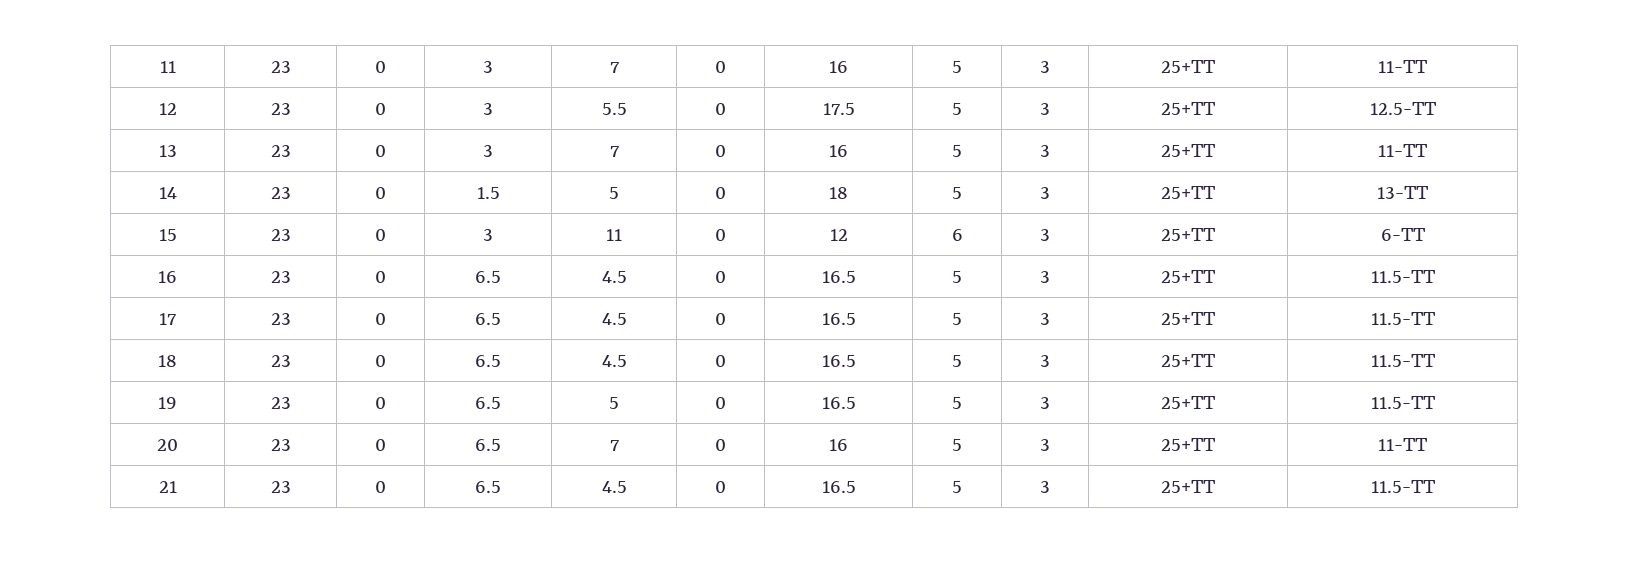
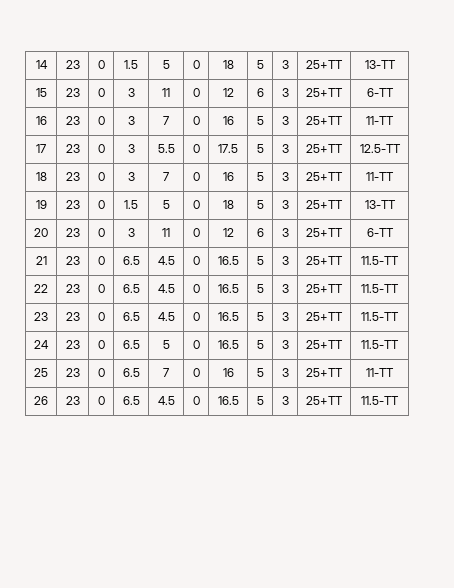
[159,61,176,73] [270,61,291,73] [375,61,386,73] [483,61,493,73] [609,62,619,73] [715,61,726,73] [829,61,848,73] [952,61,962,73] [1040,61,1050,73] [1161,60,1215,73] [1378,60,1427,73] [158,103,177,115] [270,103,291,115] [375,103,386,115] [483,103,493,115] [601,103,627,115] [715,103,726,115] [822,103,855,115] [952,103,962,115] [1040,103,1050,115] [1161,102,1215,115] [1369,102,1436,115] [158,145,177,157] [270,145,291,157] [375,145,386,157] [483,145,493,157] [609,146,619,157] [715,145,726,157] [829,145,848,157] [952,145,962,157] [1040,145,1050,157] [1161,144,1215,157] [1378,144,1427,157] 11 | 23 | 0 | 3 | 7 | 0 | 16 | 5 | 3 | 25+TT | 11-TT // 12 | 23 | 0 | 3 | 5.5 | 0 | 17.5 | 5 | 3 | 25+TT | 12.5-TT // 13 | 23 | 0 | 3 | 7 | 0 | 16 | 5 | 3 | 25+TT | 11-TT // -> (35, 64) none
[475,271,501,283] [601,271,627,283] [715,271,726,283] [821,271,856,283] [952,271,962,283] [1040,271,1050,283] [1161,270,1215,283] [1370,270,1435,283] [159,313,176,325] [270,313,291,325] [375,313,386,325] [475,313,501,325] [601,313,627,325] [715,313,726,325] [821,313,856,325] [952,313,962,325] [1040,313,1050,325] [1161,312,1215,325] [1370,312,1435,325] [158,355,177,367] [270,355,291,367] [375,355,386,367] [475,355,501,367] [601,355,627,367] [715,355,726,367] [821,355,856,367] [952,355,962,367] [1040,355,1050,367] [1161,354,1215,367] [1370,354,1435,367] [158,397,177,409] [270,397,291,409] [375,397,386,409] [475,397,501,409] [609,397,619,409] [715,397,726,409] [821,397,856,409] [952,397,962,409] [1040,397,1050,409] [1161,396,1215,409] [1370,396,1435,409] [157,439,178,451] [270,439,291,451] [375,439,386,451] [475,439,501,451] [609,440,619,451] [715,439,726,451] [829,439,848,451] [952,439,962,451] [1040,439,1050,451] [1161,438,1215,451] [1378,438,1427,451] 6.5 | 4.5 | 0 | 16.5 | 5 | 3 | 25+TT | 11.5-TT // 17 | 23 | 0 | 6.5 | 4.5 | 0 | 16.5 | 5 | 3 | 25+TT | 11.5-TT // 18 | 23 | 0 | 6.5 | 4.5 | 0 | 16.5 | 5 | 3 | 25+TT | 11.5-TT // 19 | 23 | 0 | 6.5 | 5 | 0 | 16.5 | 5 | 3 | 25+TT | 11.5-TT // 20 | 23 | 0 | 6.5 | 7 | 0 | 16 | 5 | 3 | 25+TT | 11-TT -> [127,116,135,125] [163,116,169,125] [192,116,200,125] [222,116,234,125] [256,116,264,125] [281,116,289,125] [306,116,343,125] [366,116,394,125] [36,144,46,153] [65,144,80,153] [97,144,105,153] [127,144,135,153] [157,144,175,153] [192,144,200,153] [218,144,238,153] [256,144,264,153] [281,144,289,153] [306,144,343,153] [359,144,401,153] [35,172,47,181] [65,172,80,181] [97,172,105,181] [127,172,135,181] [163,172,169,181] [192,172,200,181] [222,172,234,181] [256,172,264,181] [281,172,289,181] [306,172,343,181] [366,172,394,181] [35,200,47,209] [65,200,80,209] [97,200,105,209] [124,200,138,209] [162,200,170,209] [192,200,200,209] [222,200,234,209] [256,200,264,209] [281,200,289,209] [306,200,343,209] [364,200,396,209] [34,228,48,237] [65,228,80,237] [97,228,105,237] [127,228,135,237] [162,228,170,237] [192,228,200,237] [222,228,234,237] [256,228,264,237] [281,228,289,237] [306,228,343,237] [366,228,394,237] 3 | 7 | 0 | 16 | 5 | 3 | 25+TT | 11-TT // 17 | 23 | 0 | 3 | 5.5 | 0 | 17.5 | 5 | 3 | 25+TT | 12.5-TT // 18 | 23 | 0 | 3 | 7 | 0 | 16 | 5 | 3 | 25+TT | 11-TT // 19 | 23 | 0 | 1.5 | 5 | 0 | 18 | 5 | 3 | 25+TT | 13-TT // 20 | 23 | 0 | 3 | 11 | 0 | 12 | 6 | 3 | 25+TT | 6-TT
(1435, 486) none -> [34,284,48,293] [65,284,80,293] [97,284,105,293] [122,284,140,293] [157,284,175,293] [192,284,200,293] [217,284,239,293] [256,284,264,293] [281,284,289,293] [306,284,343,293] [361,284,399,293] [34,312,48,321] [65,312,80,321] [97,312,105,321] [122,312,140,321] [157,312,175,321] [192,312,200,321] [217,312,239,321] [256,312,264,321] [281,312,289,321] [306,312,343,321] [361,312,399,321] [34,340,49,349] [65,340,80,349] [97,340,105,349] [122,340,140,349] [162,340,170,349] [192,340,200,349] [217,340,239,349] [256,340,264,349] [281,340,289,349] [306,340,343,349] [361,340,399,349] [34,368,48,377] [65,368,80,377] [97,368,105,377] [122,368,140,377] [163,368,169,377] [192,368,200,377] [222,368,234,377] [256,368,264,377] [281,368,289,377] [306,368,343,377] [366,368,394,377] [34,396,48,405] [65,396,80,405] [97,396,105,405] [122,396,140,405] [157,396,175,405] [192,396,200,405] [217,396,239,405] [256,396,264,405] [281,396,289,405] [306,396,343,405] [361,396,399,405] // 22 | 23 | 0 | 6.5 | 4.5 | 0 | 16.5 | 5 | 3 | 25+TT | 11.5-TT // 23 | 23 | 0 | 6.5 | 4.5 | 0 | 16.5 | 5 | 3 | 25+TT | 11.5-TT // 24 | 23 | 0 | 6.5 | 5 | 0 | 16.5 | 5 | 3 | 25+TT | 11.5-TT // 25 | 23 | 0 | 6.5 | 7 | 0 | 16 | 5 | 3 | 25+TT | 11-TT // 26 | 23 | 0 | 6.5 | 4.5 | 0 | 16.5 | 5 | 3 | 25+TT | 11.5-TT

